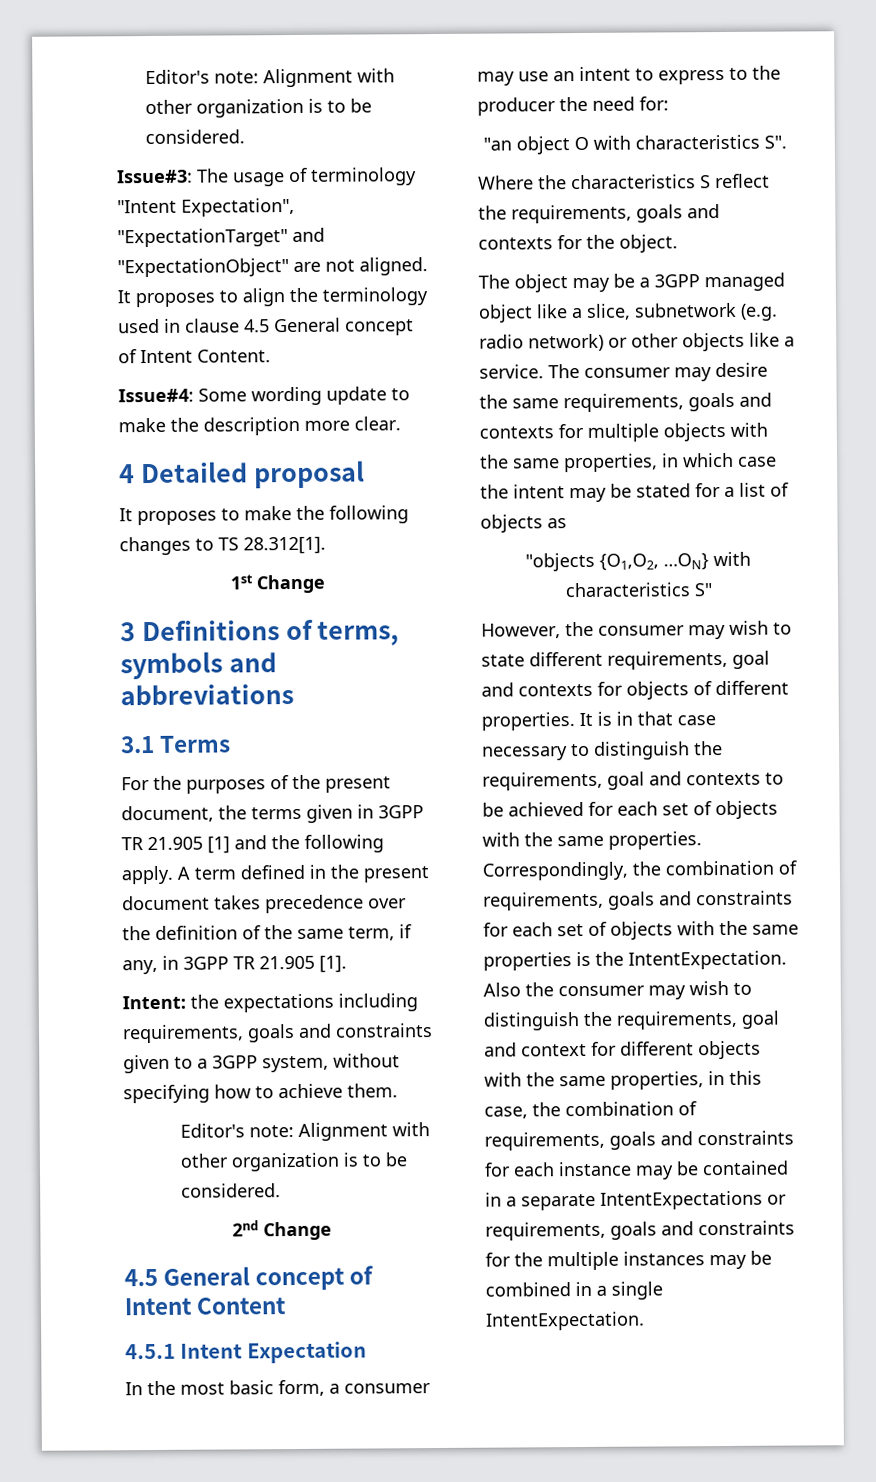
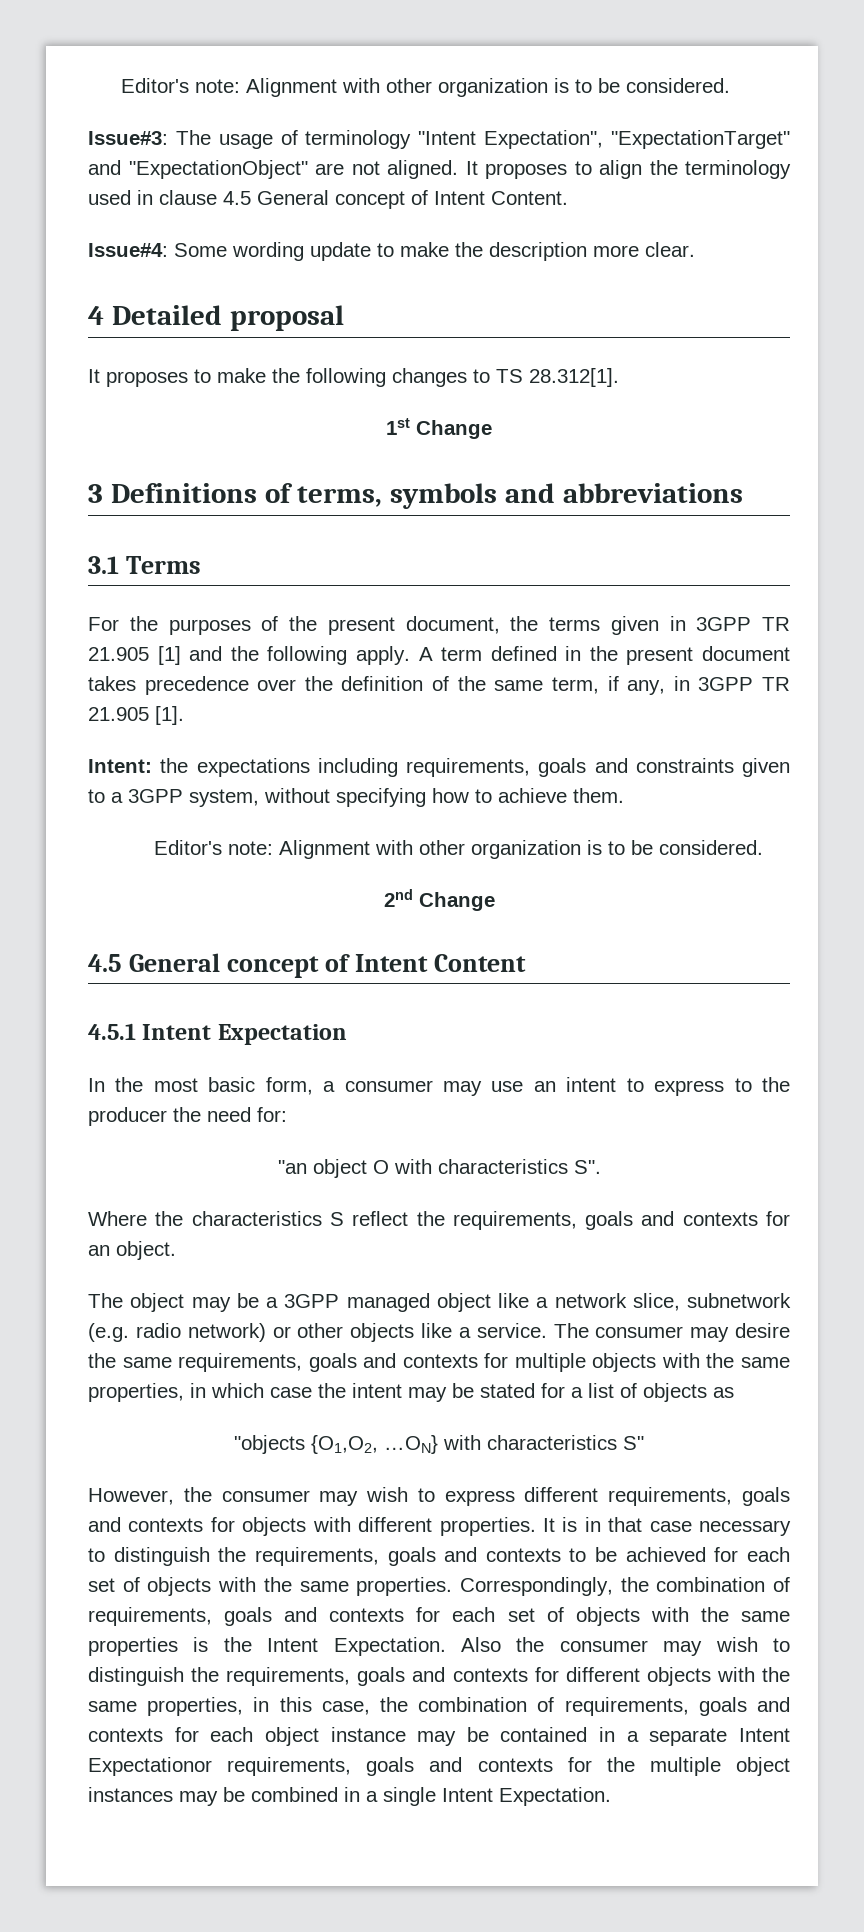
[586,234,615,249] the -> [88,1245,110,1256] an
(583, 313) none -> [554,1293,627,1308] network
[481,654,525,667] state -> [444,1490,515,1506] express
[732,650,770,669] goal -> [742,1487,790,1506] goals
[693,681,712,696] of -> [312,1517,351,1532] with
[607,771,645,790] goal -> [387,1547,436,1566] goals
[696,890,793,906] constraints -> [329,1608,405,1622] contexts
[628,950,787,970] IntentExpectation. -> [267,1637,446,1656] Intent Expectation.
[741,1010,780,1029] [484,1042,587,1057] goal and context -> [357,1667,528,1686] goals and contexts
[697,1130,794,1146] [484,1162,555,1177] constraints for each -> [88,1727,319,1746] contexts for each object
[600,1190,787,1210] [485,1220,795,1241] IntentExpectations or requirements, goals and constraints -> [738,1728,790,1742] [88,1757,553,1776] Intent Expectationor requirements, goals and contexts
(619, 1261) none -> [736,1757,790,1776] object
[485,1311,645,1331] IntentExpectation. -> [442,1787,611,1806] Intent Expectation.

